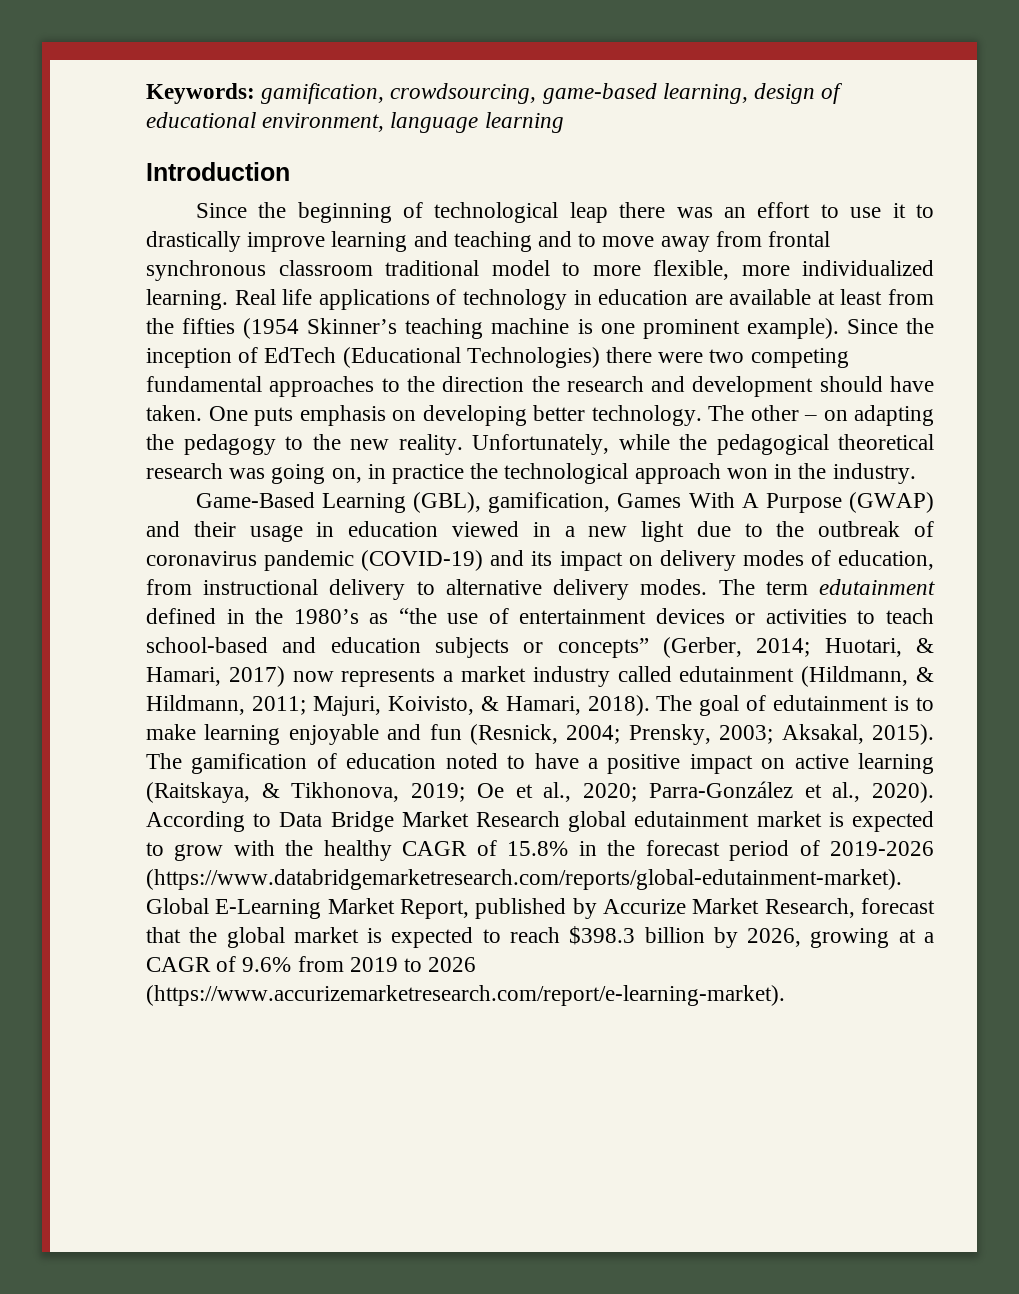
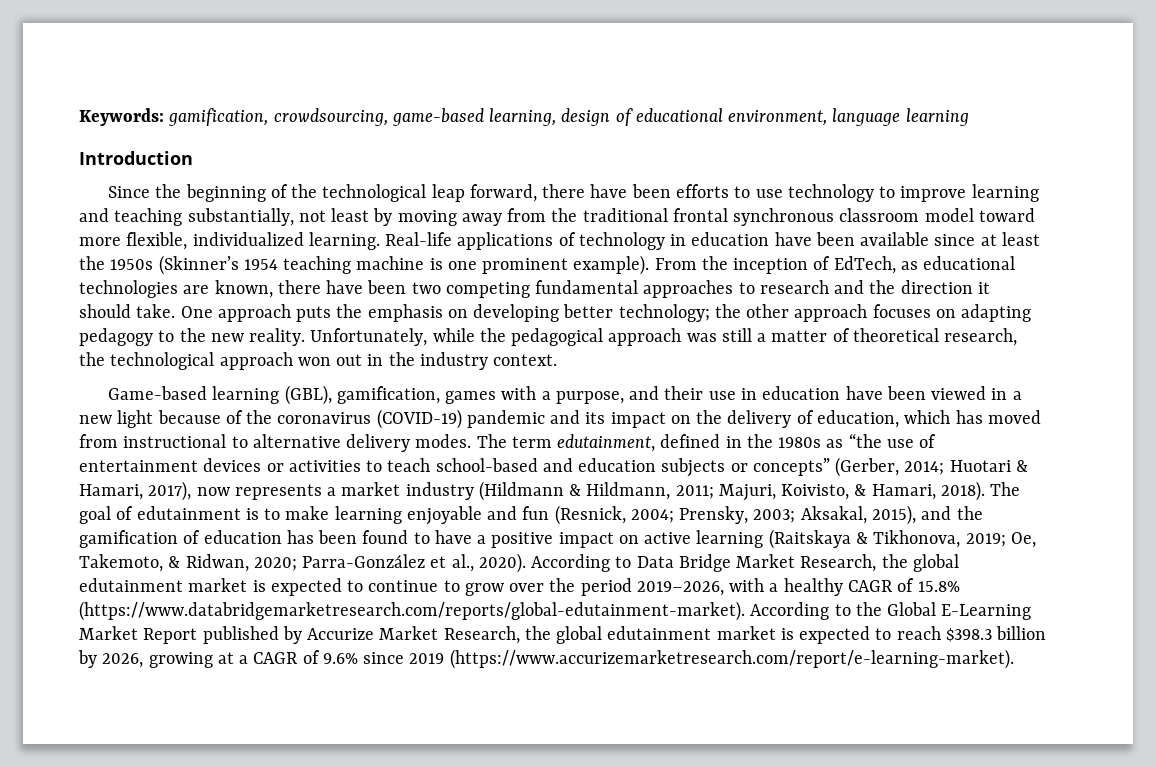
(424, 210) none -> [291,184,318,198] the
[619,202,935,218] [146,231,831,252] [146,260,580,281] there was an effort to use it to drastically improve learning and teaching and to move away from frontal synchronous classroom traditional model to -> [469,184,1039,202] [79,208,1035,226] forward, there have been efforts to use technology to improve learning and teaching substantially, not least by moving away from the traditional frontal synchronous classroom model toward
[741,265,790,276] more -> (188, 241) none
[234,289,313,305] Real life -> [385,232,453,246] Real-life
[694,289,935,305] [146,318,398,339] are available at least from the fifties (1954 Skinner’s -> [774,232,1040,246] [79,255,278,275] have been available since at least the 1950s (Skinner’s 1954
[846,319,898,334] Since -> [654,258,697,270] From
[264,347,704,368] EdTech (Educational Technologies) there were -> [833,256,1016,274] [79,280,407,298] EdTech, as educational technologies are known, there have been
[406,376,934,397] [146,405,817,426] the direction the research and development should have taken. One puts emphasis on developing better technology. The other – -> [759,280,990,294] [79,304,931,322] research and the direction it should take. One approach puts the emphasis on developing better technology; the other approach focuses
[146,434,174,450] the -> (1032, 313) none
[838,434,934,450] [146,463,465,484] theoretical research was going on, in practice -> [608,328,1018,346] approach was still a matter of theoretical research,
[774,463,916,484] [195,492,934,513] in the industry. // Game-Based Learning (GBL), gamification, Games With A Purpose (GWAP) -> [336,352,558,370] [108,385,624,405] out in the industry context. // Game-based learning (GBL), gamification, games with a purpose,
[249,521,439,542] usage in education -> [708,386,926,400] use in education have been
[696,521,935,537] [146,550,935,571] due to the outbreak of coronavirus pandemic (COVID-19) and its impact on delivery modes of education, -> [157,409,1041,429] because of the coronavirus (COVID-19) pandemic and its impact on the delivery of education, which has moved
[329,579,406,600] delivery -> (227, 441) none
[818,579,935,595] edutainment -> [557,434,656,452] edutainment,
[293,609,359,624] 1980’s -> [778,437,822,448] 1980s
[824,638,934,657] [146,666,285,687] Huotari, & Hamari, 2017) -> [949,460,1028,472] [79,481,192,501] Huotari & Hamari, 2017),
[617,666,909,687] called edutainment (Hildmann, -> [478,481,564,501] (Hildmann
[871,724,934,745] [146,753,498,774] 2015). The gamification of education noted -> [871,505,983,525] [79,530,409,548] 2015), and the gamification of education has been found
[146,782,250,803] (Raitskaya, -> [768,529,851,549] (Raitskaya
[476,782,572,802] Oe et al., -> [1010,532,1036,548] [79,554,249,572] Oe, Takemoto, & Ridwan,
[475,811,934,832] [146,840,934,861] [146,869,902,890] Research global edutainment market is expected to grow with the healthy CAGR of 15.8% in the forecast period of 2019-2026 (https://www.databridgemarketresearch.com/reports/global-edutainment-market). -> [800,554,959,572] [79,578,960,596] [79,601,882,621] Research, the global edutainment market is expected to continue to grow over the period 2019–2026, with a healthy CAGR of 15.8% (https://www.databridgemarketresearch.com/reports/global-edutainment-market). According to the
[399,899,469,919] Report, -> [143,628,198,644] Report
[861,898,935,914] [146,927,285,948] forecast that the global -> [524,626,712,644] the global edutainment
[297,956,477,972] from 2019 to 2026 -> [363,652,445,664] since 2019

